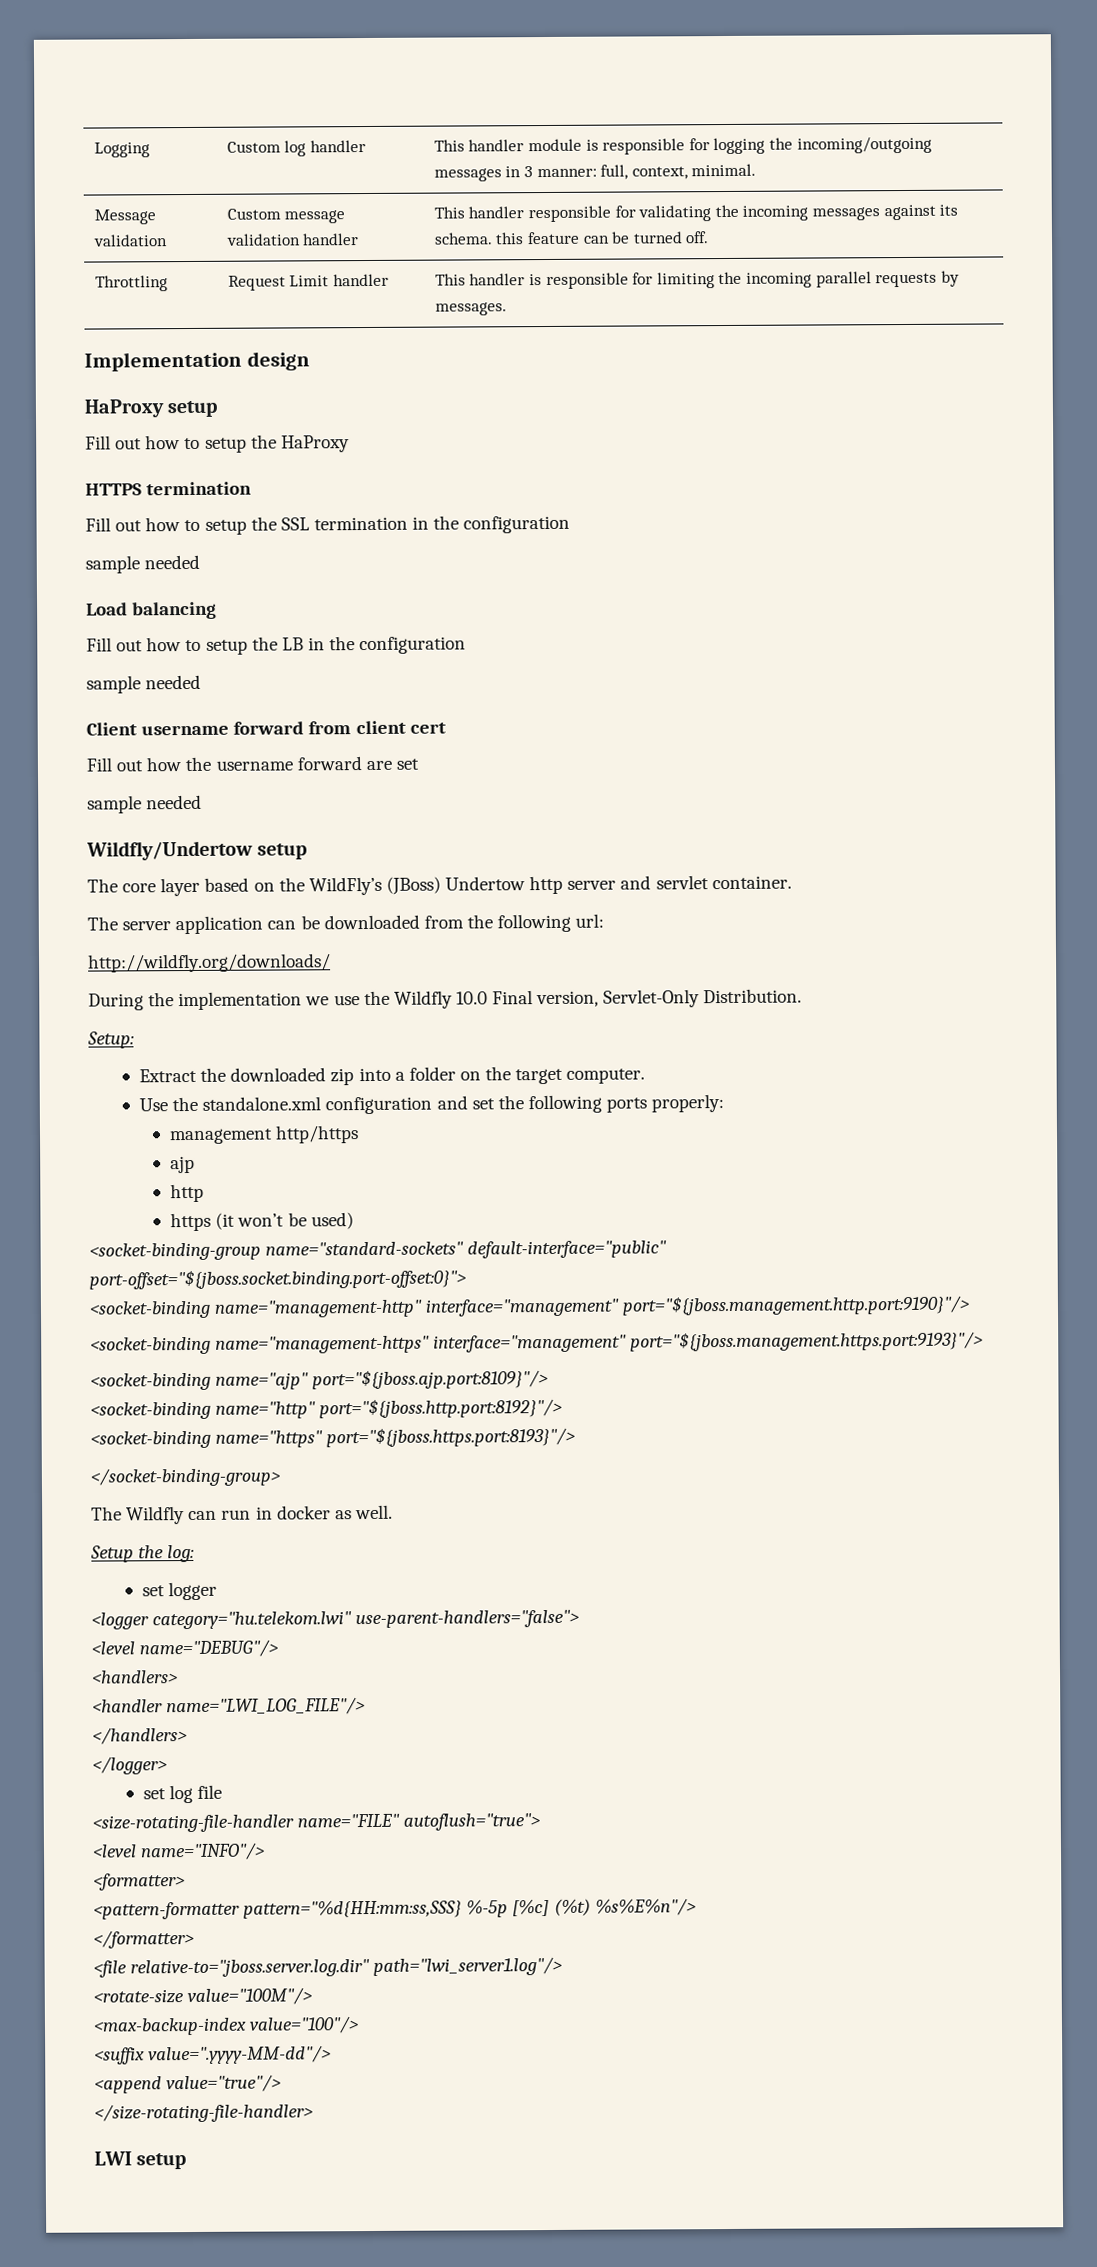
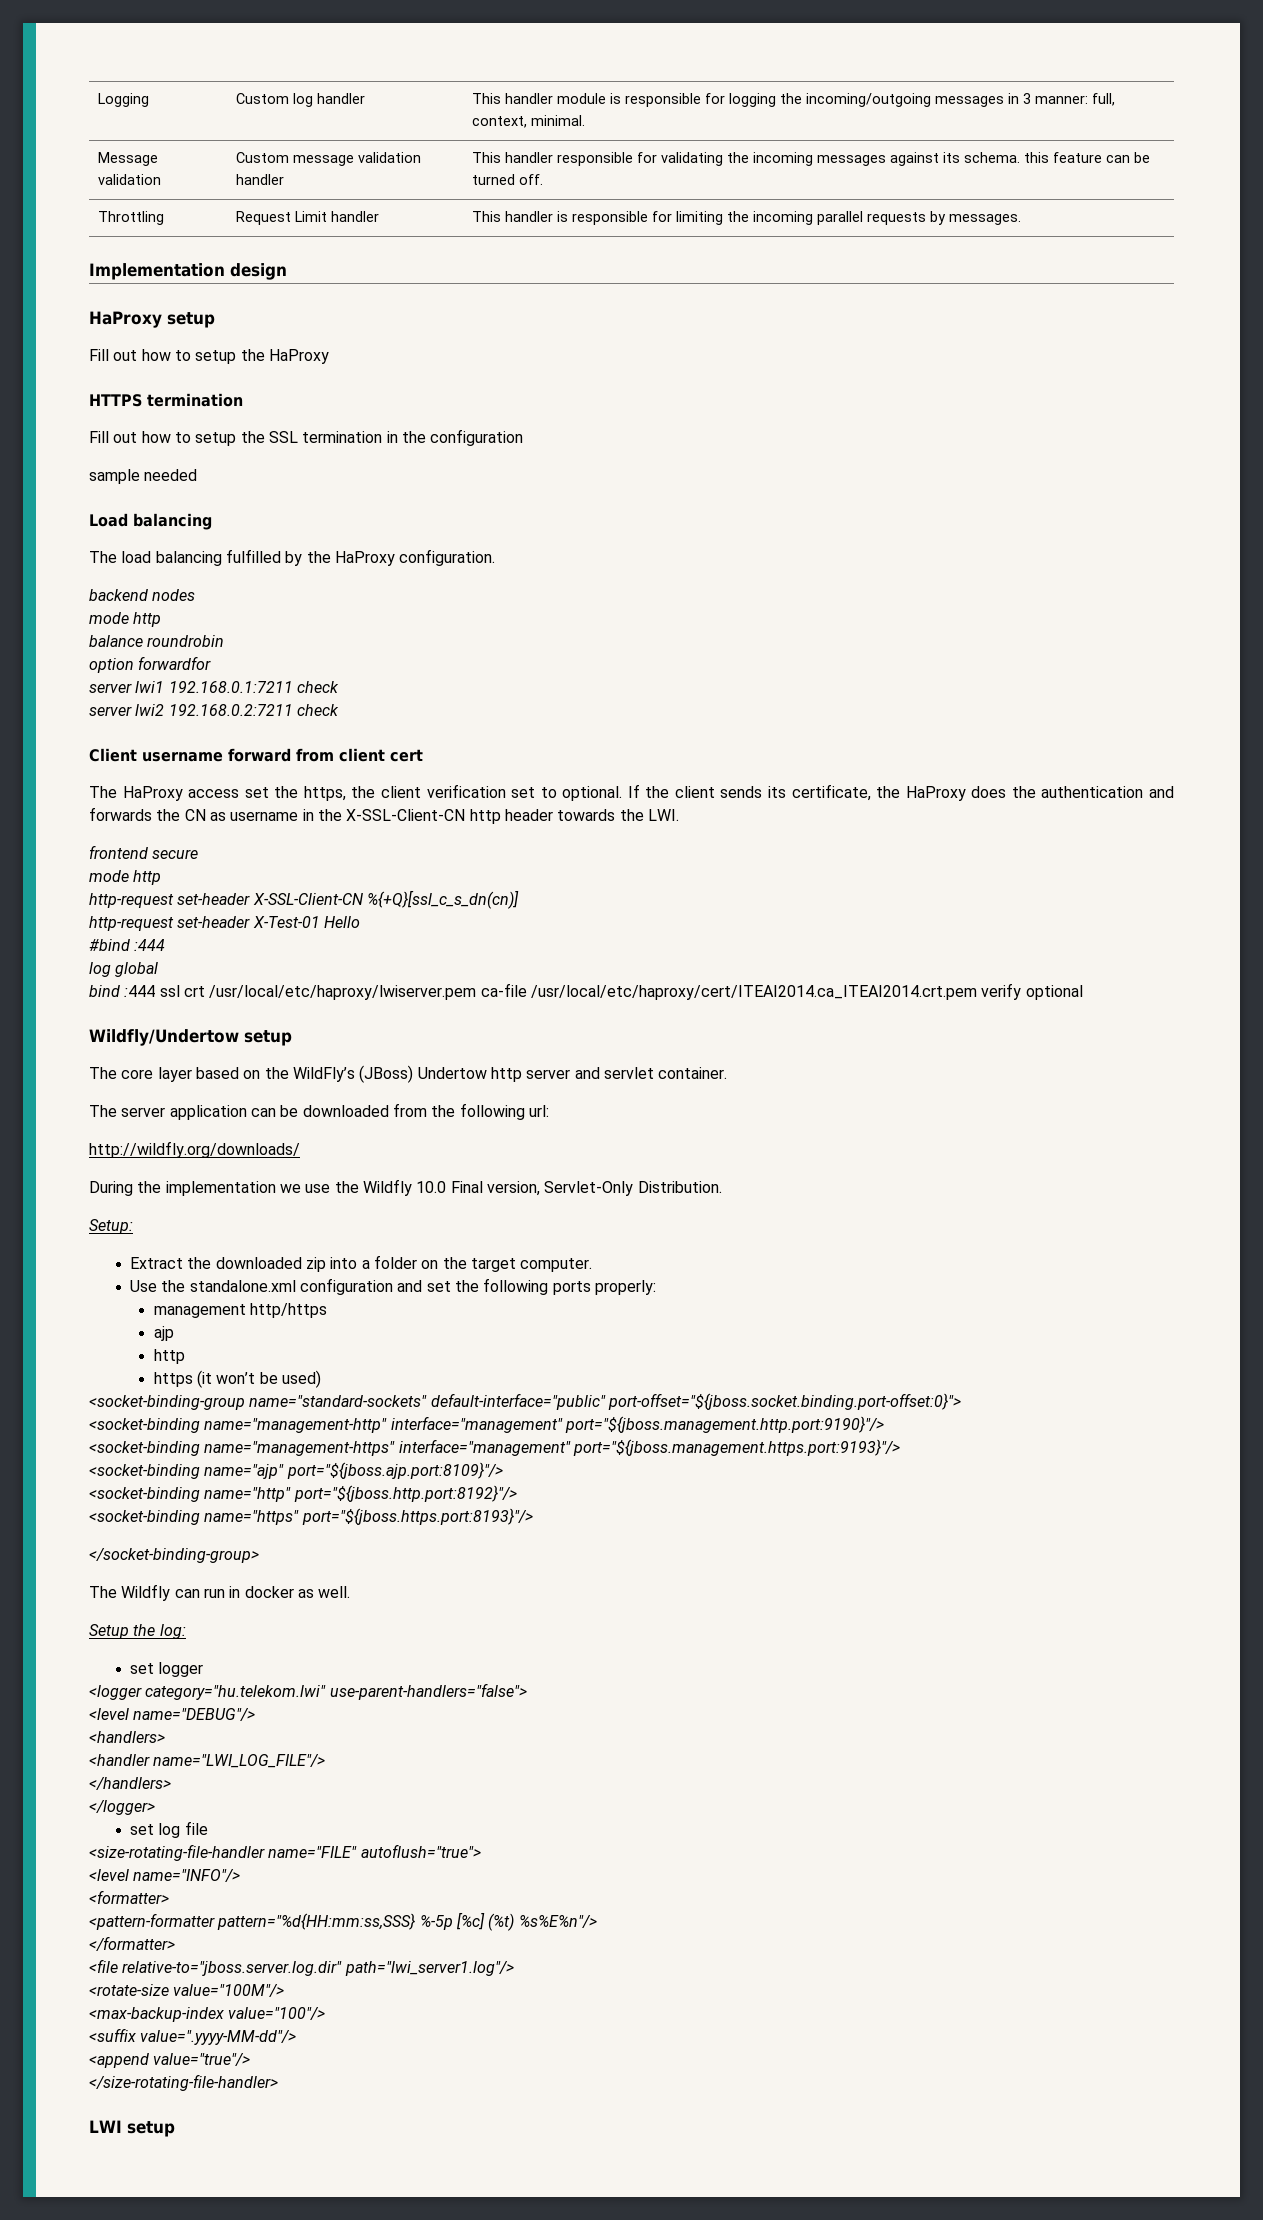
[86,636,467,655] [86,674,202,694] Fill out how to setup the LB in the configuration // sample needed -> [89,549,496,566] [89,589,196,601] [89,612,162,627] [89,635,225,647] [89,656,212,673] [89,681,339,693] [89,704,339,716] The load balancing fulfilled by the HaProxy configuration. // backend nodes // mode http // balance roundrobin // option forwardfor // server lwi1 192.168.0.1:7211 check // server lwi2 192.168.0.2:7211 check
[86,756,419,772] [87,794,203,814] Fill out how the username forward are set // sample needed -> [89,784,1175,801] [89,807,679,824] [89,845,199,859] [89,870,162,885] [89,890,519,909] [89,916,360,931] [89,939,166,951] [89,962,159,977] [89,983,1083,1000] The HaProxy access set the https, the client verification set to optional. If the client sends its certificate, the HaProxy does the authentication and forwards the CN as username in the X-SSL-Client-CN http header towards the LWI. // frontend secure // mode http // http-request set-header X-SSL-Client-CN %{+Q}[ssl_c_s_dn(cn)] // http-request set-header X-Test-01 Hello // #bind :444 // log global // bind :444 ssl crt /usr/local/etc/haproxy/lwiserver.pem ca-file /usr/local/etc/haproxy/cert/ITEAI2014.ca_ITEAI2014.crt.pem verify optional

